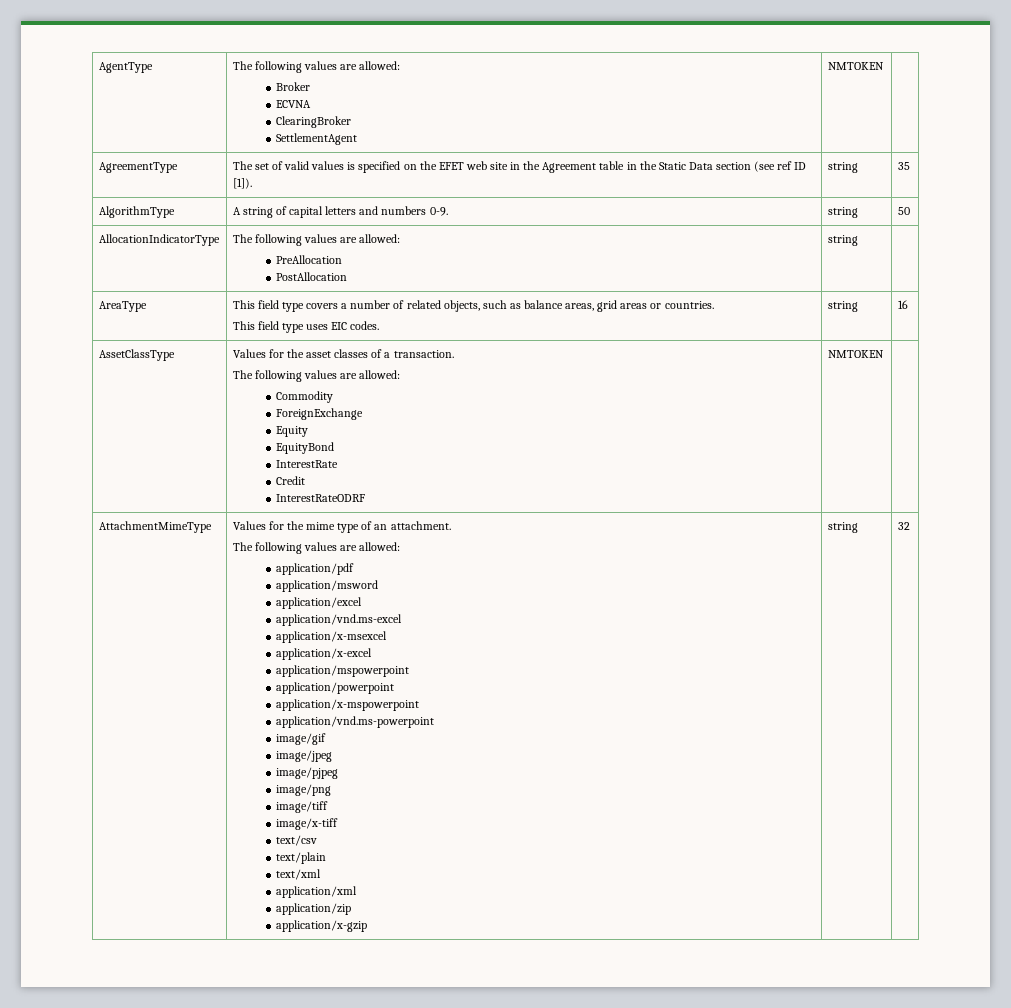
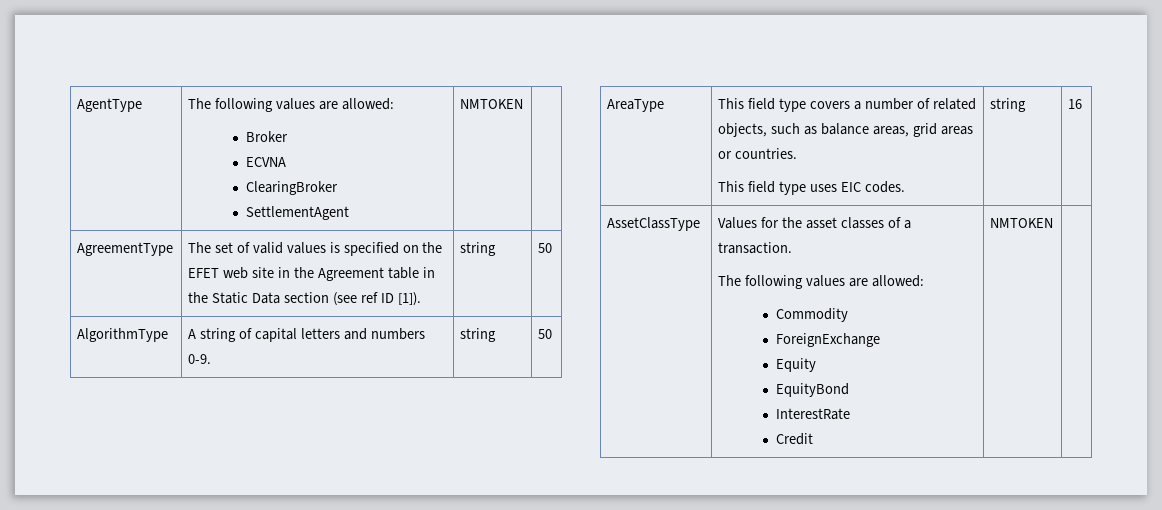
[897,162,910,170] 35 -> [538,243,553,253] 50
[98,234,220,246] [232,234,401,246] [276,255,343,264] [276,272,348,281] [827,235,858,246] // AllocationIndicatorType | The following values are allowed: // PreAllocation // PostAllocation | string | -> (553, 334) none
[276,494,366,502] [827,350,884,358] [98,521,212,533] [232,521,451,533] [232,542,401,554] [276,563,355,575] [276,580,379,592] [276,597,363,609] [276,614,403,626] [276,631,388,643] [276,648,373,660] [276,665,410,677] [276,682,395,694] [276,699,420,711] [276,716,435,728] [276,733,327,745] [276,750,333,762] [276,767,339,779] [276,784,332,796] [276,801,329,813] [276,818,339,830] [276,835,318,846] [276,852,327,864] [276,869,322,880] [276,886,358,898] [276,903,352,915] [276,920,368,932] [827,522,858,533] [897,522,910,530] // InterestRateODRF | NMTOKEN | // AttachmentMimeType | Values for the mime type of an attachment. // The following values are allowed: // application/pdf // application/msword // application/excel // application/vnd.ms-excel // application/x-msexcel // application/x-excel // application/mspowerpoint // application/powerpoint // application/x-mspowerpoint // application/vnd.ms-powerpoint // image/gif // image/jpeg // image/pjpeg // image/png // image/tiff // image/x-tiff // text/csv // text/plain // text/xml // application/xml // application/zip // application/x-gzip | string | 32 -> [990,218,1054,228] | NMTOKEN |

